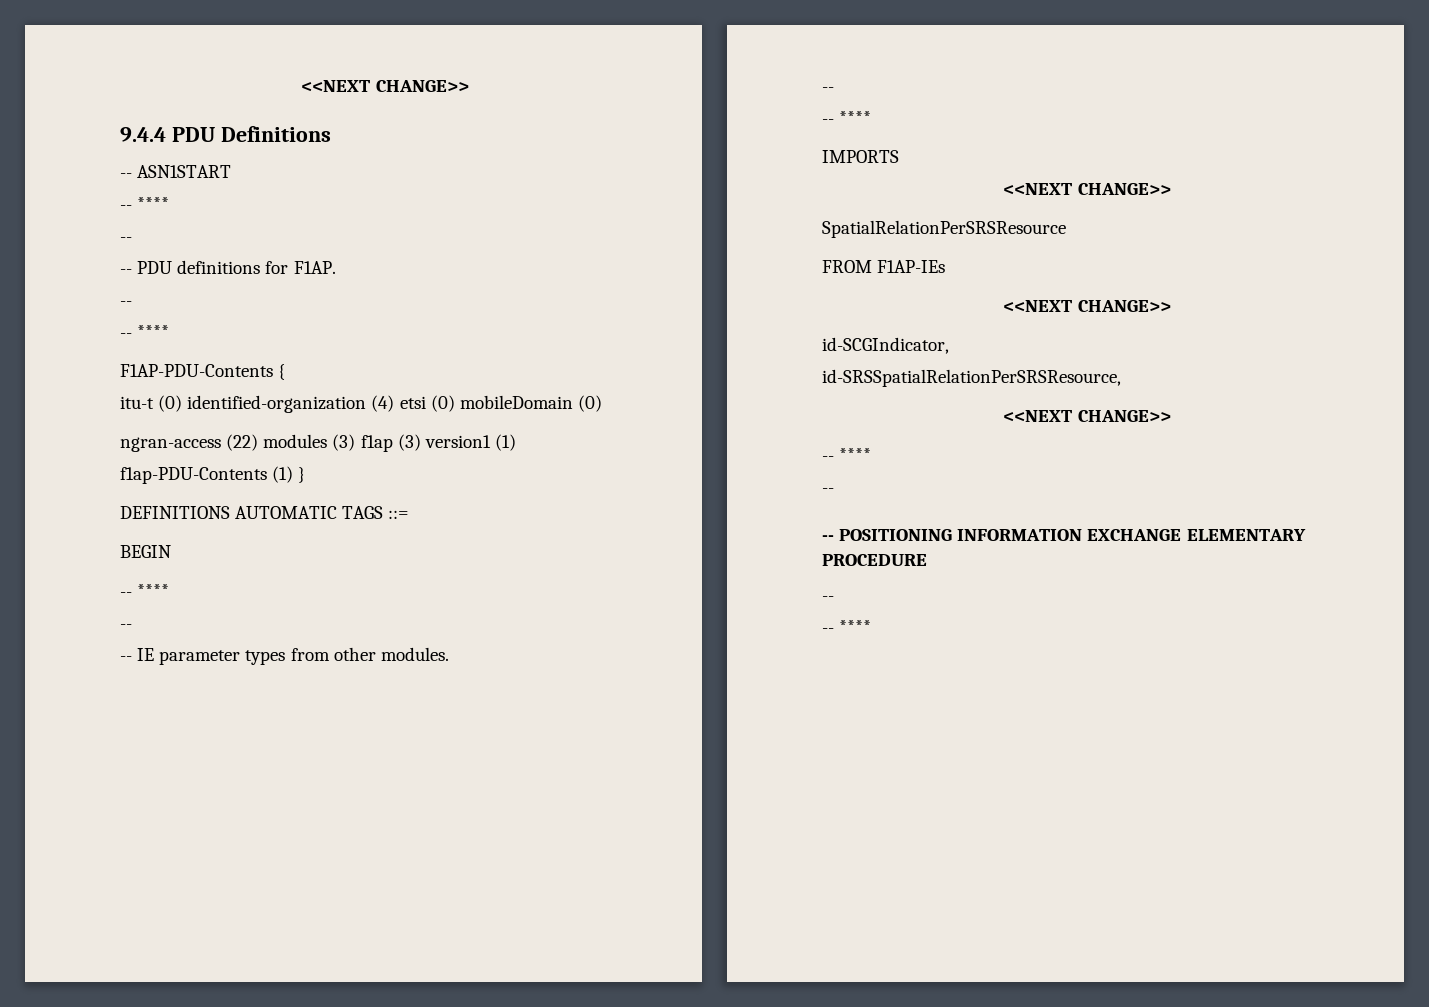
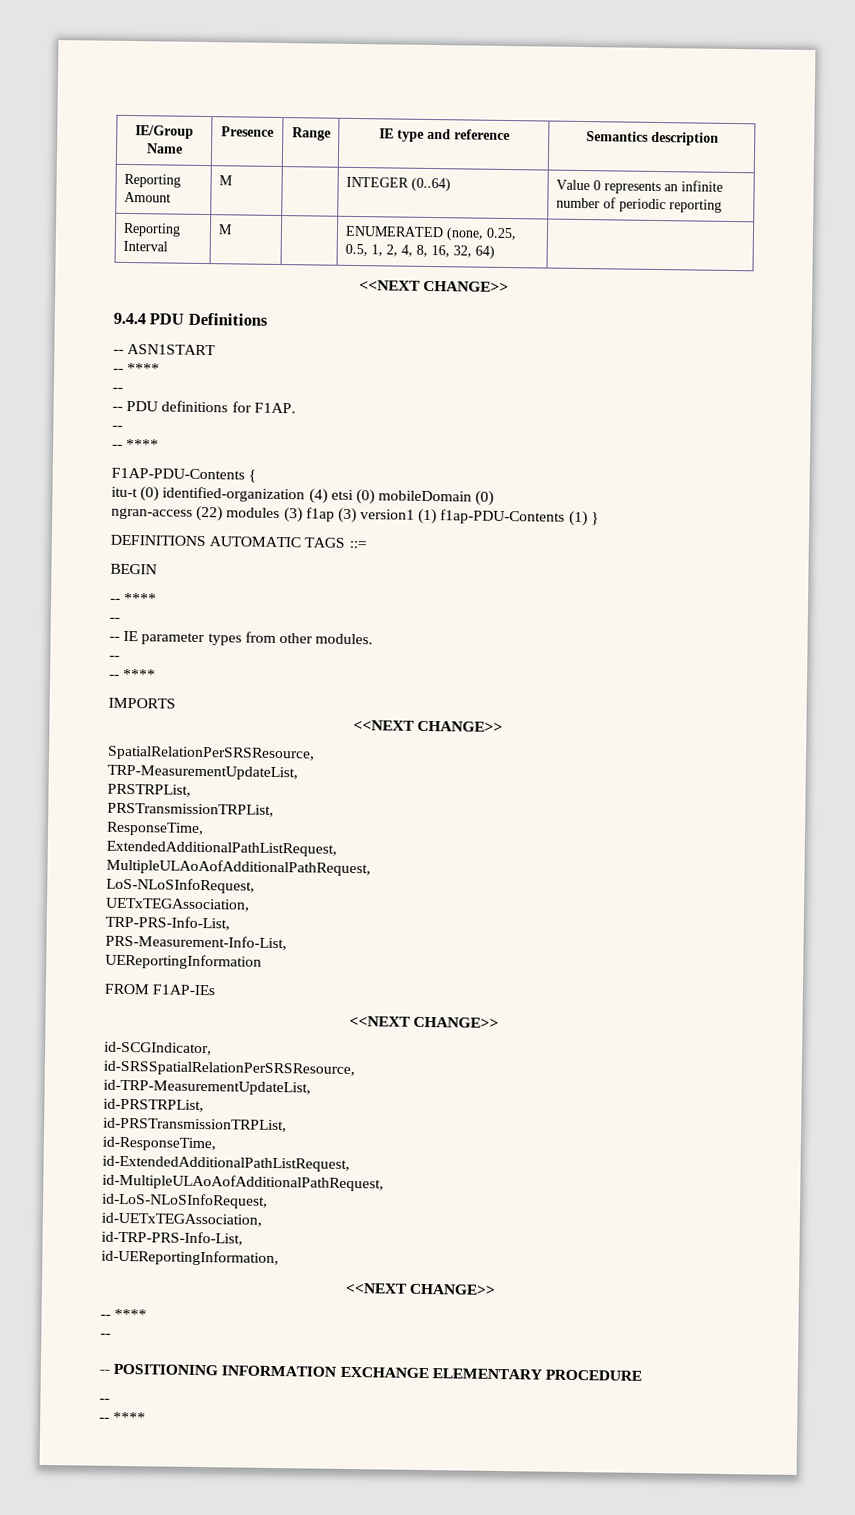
(301, 86) none -> [135,125,194,139] [145,143,183,154] [221,126,274,137] [291,127,331,141] [378,128,510,142] [585,131,719,146] [123,173,181,188] [123,191,171,203] [218,175,233,186] [345,176,451,192] [555,179,723,195] [555,197,722,213] [122,222,181,237] [122,240,168,252] [217,224,233,235] [344,225,517,241] [344,243,495,259] IE/Group Name | Presence | Range | IE type and reference | Semantics description // Reporting Amount | M | | INTEGER (0..64) | Value 0 represents an infinite number of periodic reporting // Reporting Interval | M | | ENUMERATED (none, 0.25, 0.5, 1, 2, 4, 8, 16, 32, 64) | //
[822,220,1066,238] SpatialRelationPerSRSResource -> [107,745,315,762] [107,764,298,781] [107,783,191,797] [107,802,274,817] [106,821,204,837] [106,840,337,857] [106,858,371,877] [106,877,255,894] [105,897,250,912] [105,915,230,931] [105,934,287,951] [105,953,262,970] SpatialRelationPerSRSResource, // TRP-MeasurementUpdateList, // PRSTRPList, // PRSTransmissionTRPList, // ResponseTime, // ExtendedAdditionalPathListRequest, // MultipleULAoAofAdditionalPathRequest, // LoS-NLoSInfoRequest, // UETxTEGAssociation, // TRP-PRS-Info-List, // PRS-Measurement-Info-List, // UEReportingInformation
(1121, 378) none -> [103,1079,311,1096] [103,1098,204,1113] [103,1117,287,1133] [102,1136,216,1152] [102,1155,350,1173] [102,1173,384,1192] [102,1192,268,1209] [101,1212,262,1227] [101,1230,243,1246] [101,1249,279,1267] // id-TRP-MeasurementUpdateList, // id-PRSTRPList, // id-PRSTransmissionTRPList, // id-ResponseTime, // id-ExtendedAdditionalPathListRequest, // id-MultipleULAoAofAdditionalPathRequest, // id-LoS-NLoSInfoRequest, // id-UETxTEGAssociation, // id-TRP-PRS-Info-List, // id-UEReportingInformation,

